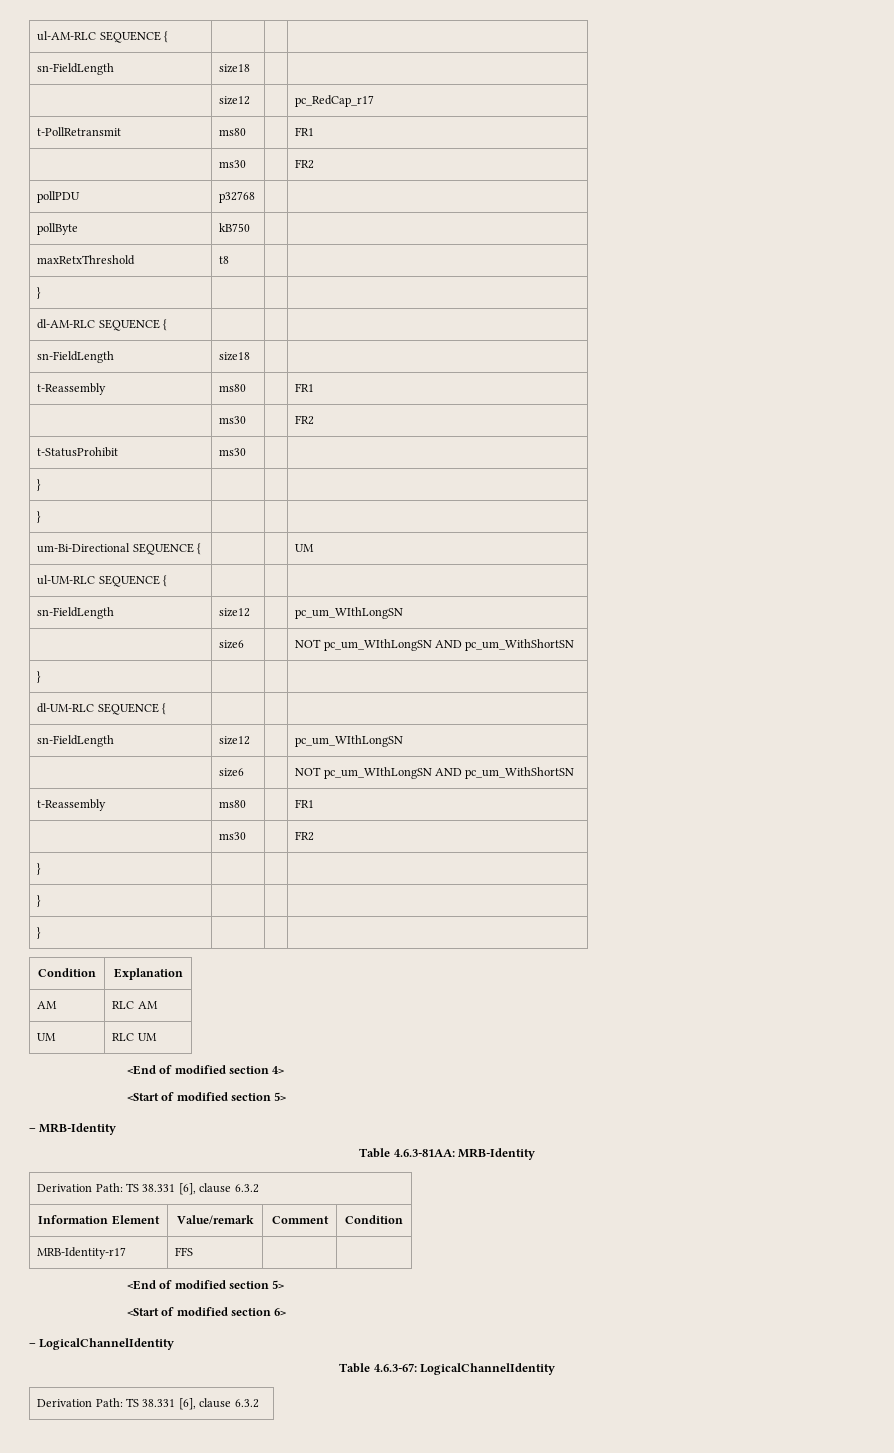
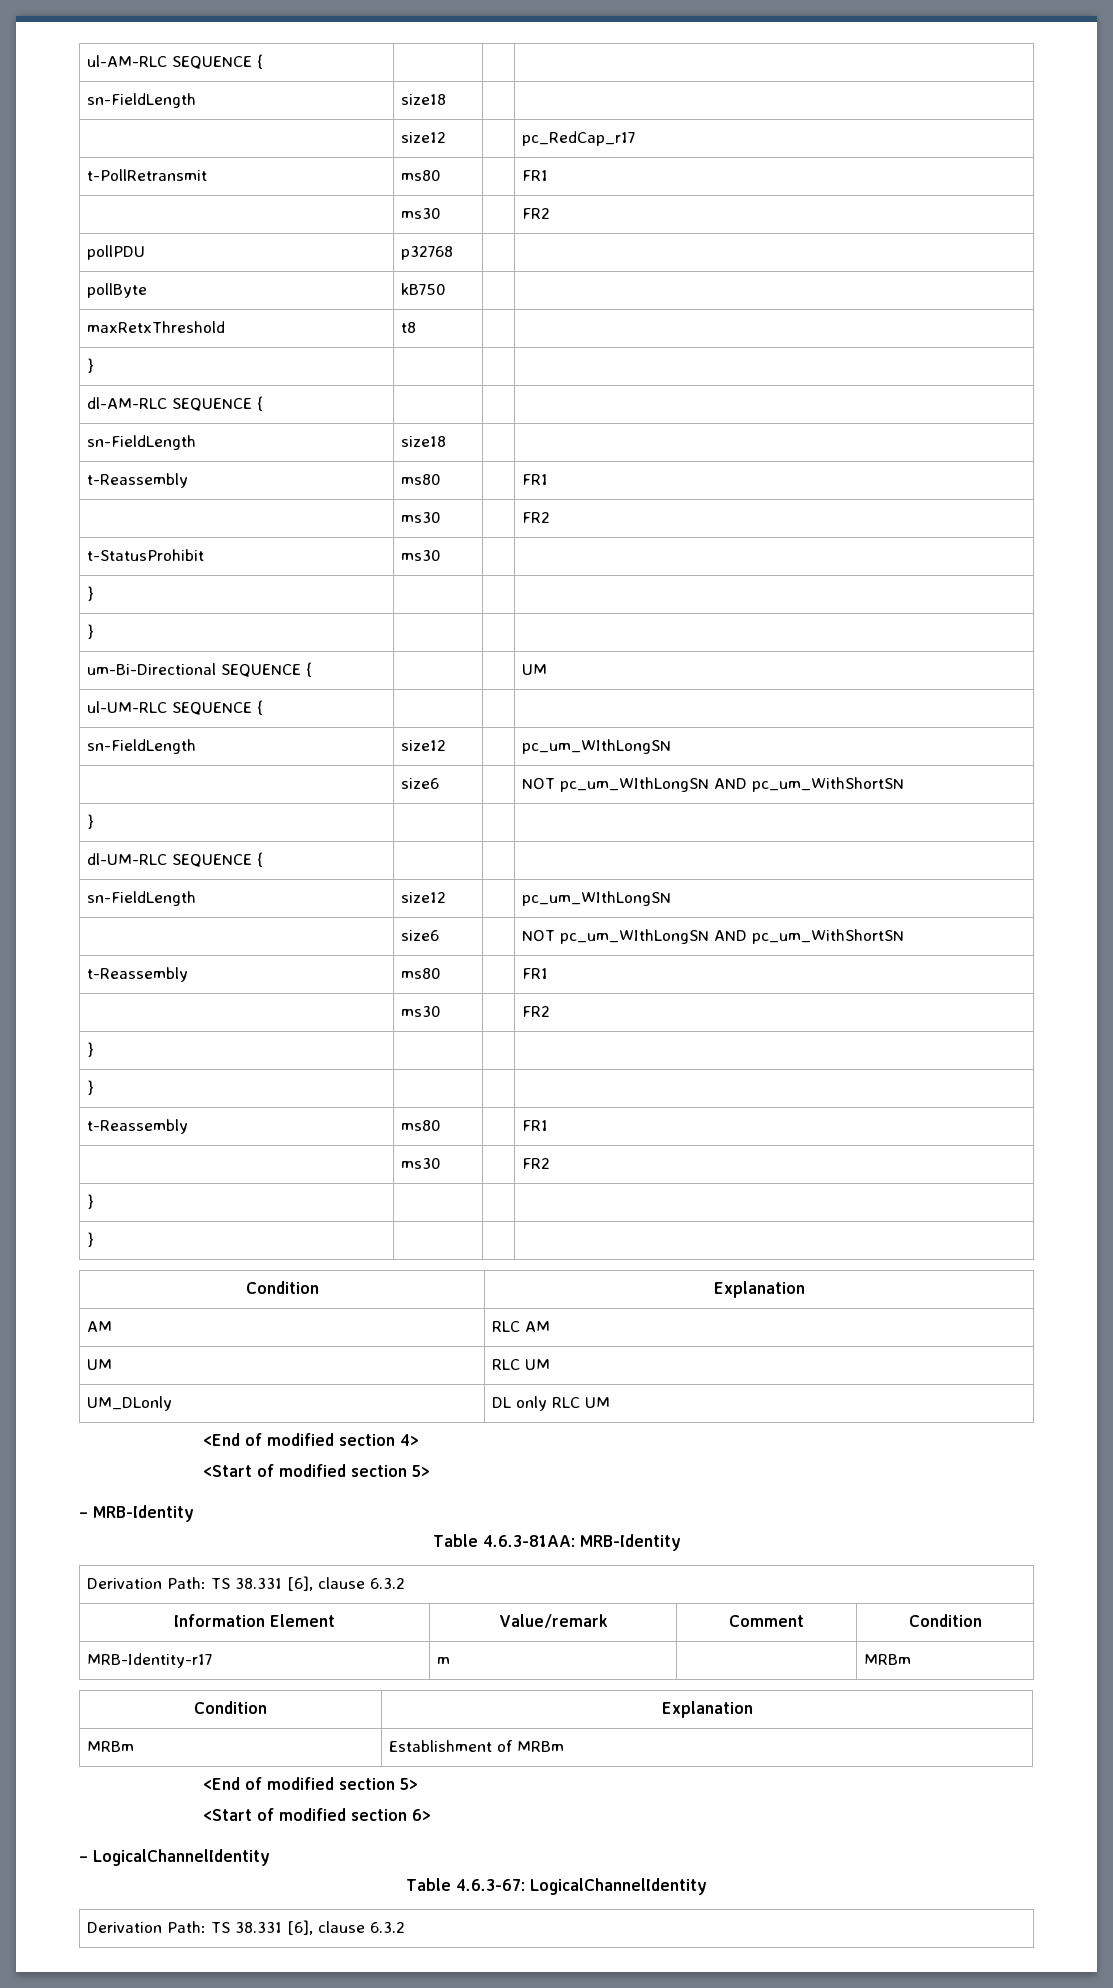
(42, 901) none -> [87,1119,189,1134] [401,1120,442,1131] [522,1120,549,1131] [401,1158,442,1169] [522,1158,551,1169] [87,1194,95,1209] // t-Reassembly | ms80 | | FR1 // | ms30 | | FR2 // } | | |
(157, 1037) none -> [87,1396,173,1411] [492,1396,611,1411] // UM_DLonly | DL only RLC UM
[175,1247,194,1256] FFS | | -> [437,1657,451,1665] [864,1654,912,1665] [194,1701,267,1714] [661,1701,753,1718] [87,1741,135,1752] [389,1740,565,1752] m | | MRBm // Condition | Explanation // MRBm | Establishment of MRBm

